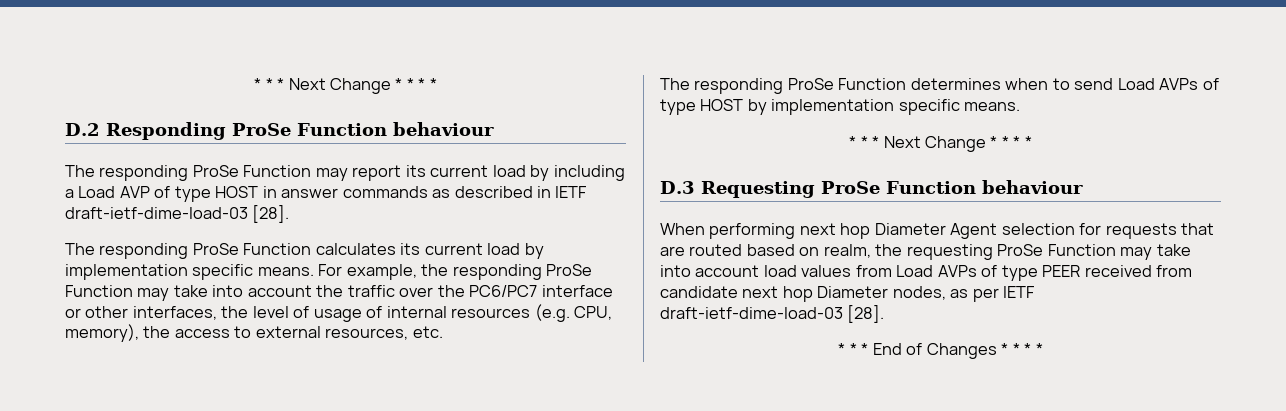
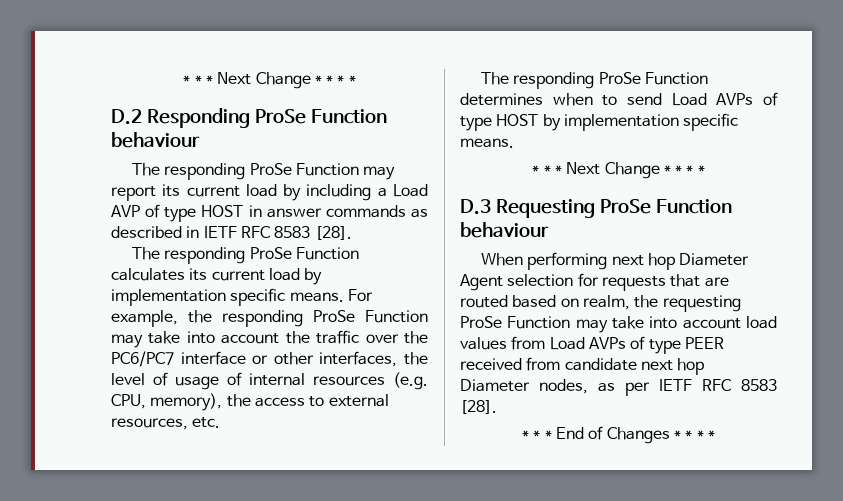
[65,207,248,219] draft-ietf-dime-load-03 -> [240,226,311,238] RFC 8583
[660,307,843,319] draft-ietf-dime-load-03 -> [702,379,777,391] RFC 8583

